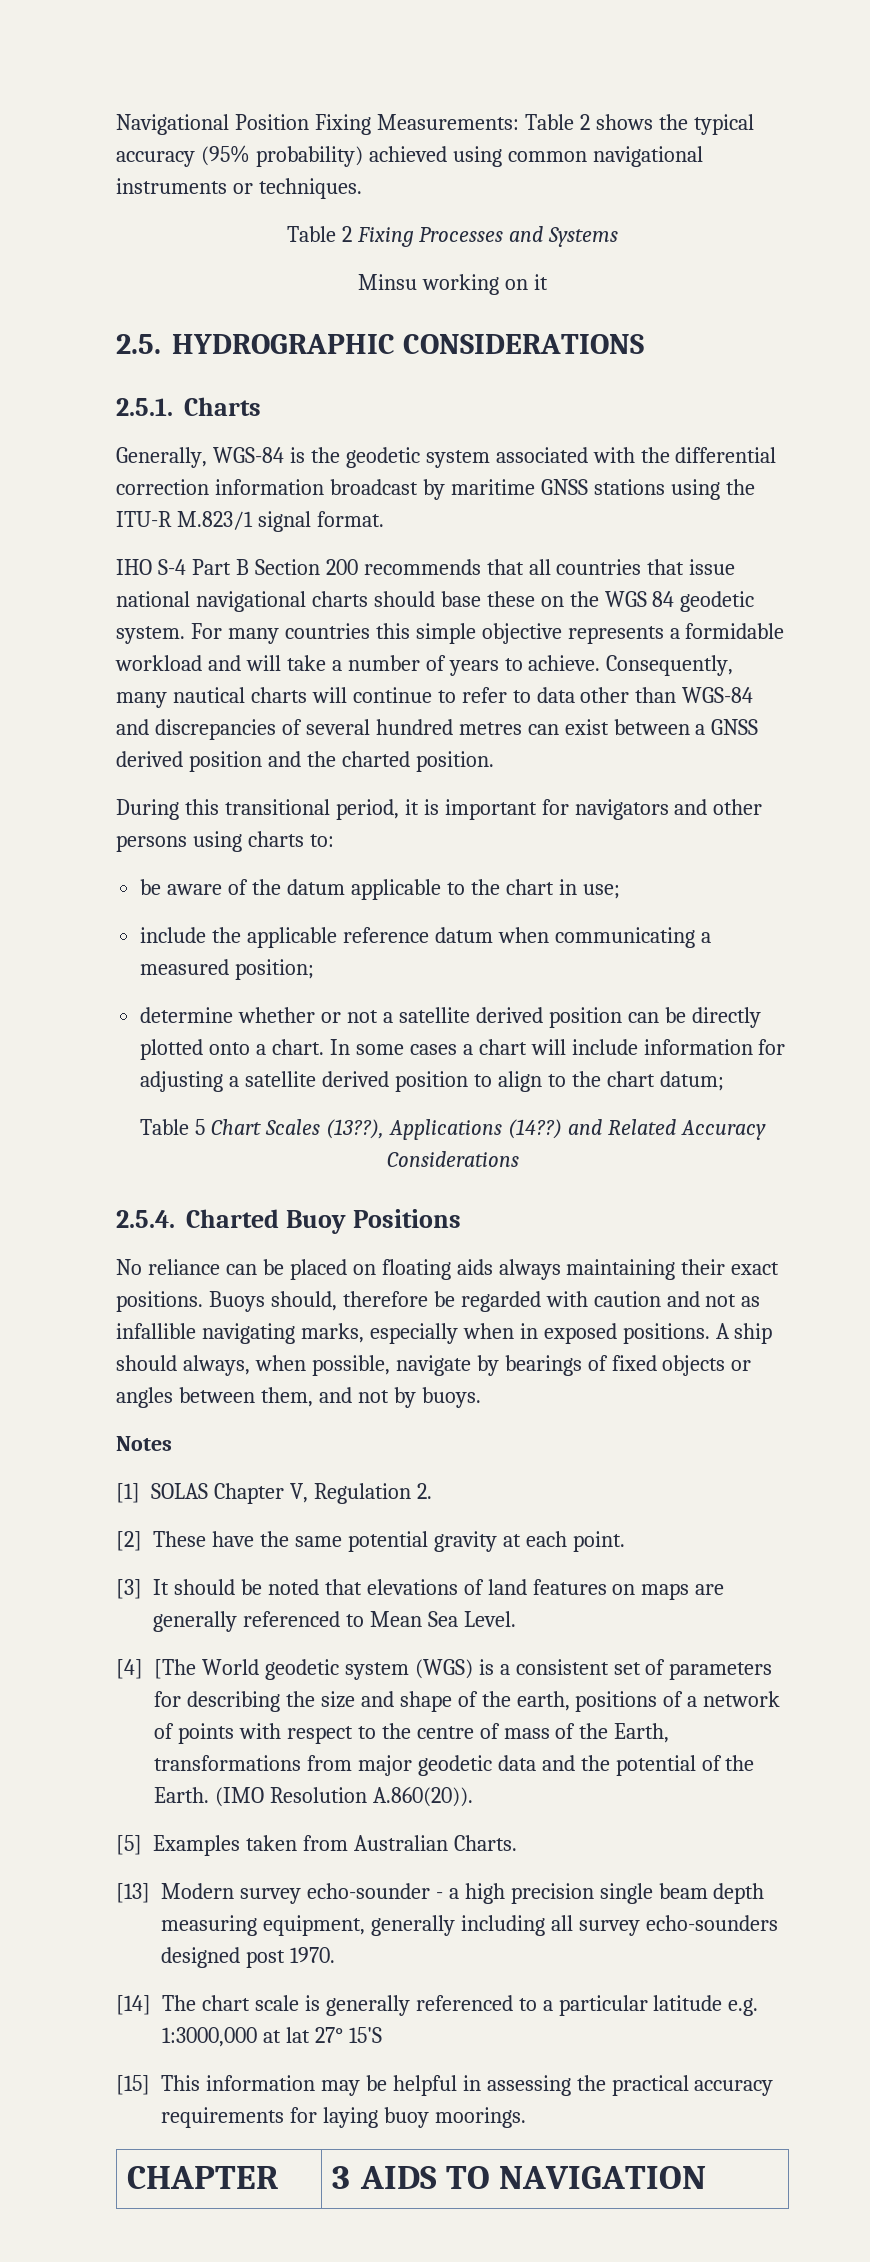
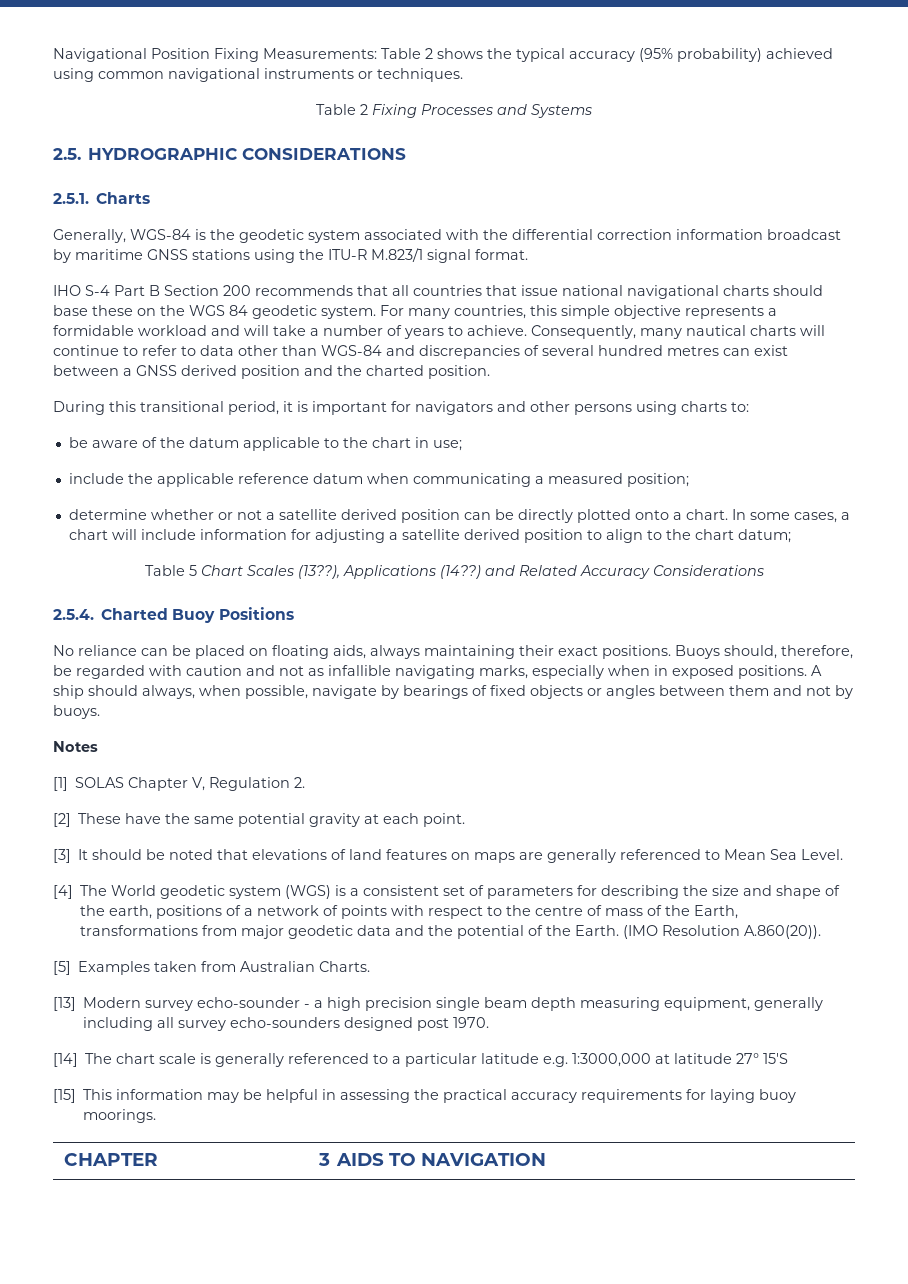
[358,274,548,295] // Minsu working on it -> (592, 111) none
[284,623,370,639] countries -> [454,305,526,319] countries,
[409,1044,457,1055] cases -> [793,512,837,523] cases,
[456,1259,493,1275] aids -> [333,645,366,659] aids,
[342,1291,428,1307] therefore -> [781,645,853,659] therefore,
[260,1387,313,1407] them, -> [729,685,769,696] them
[154,1659,196,1679] [The -> [80,885,108,896] The
[285,2027,310,2043] lat -> [674,1053,733,1064] latitude

